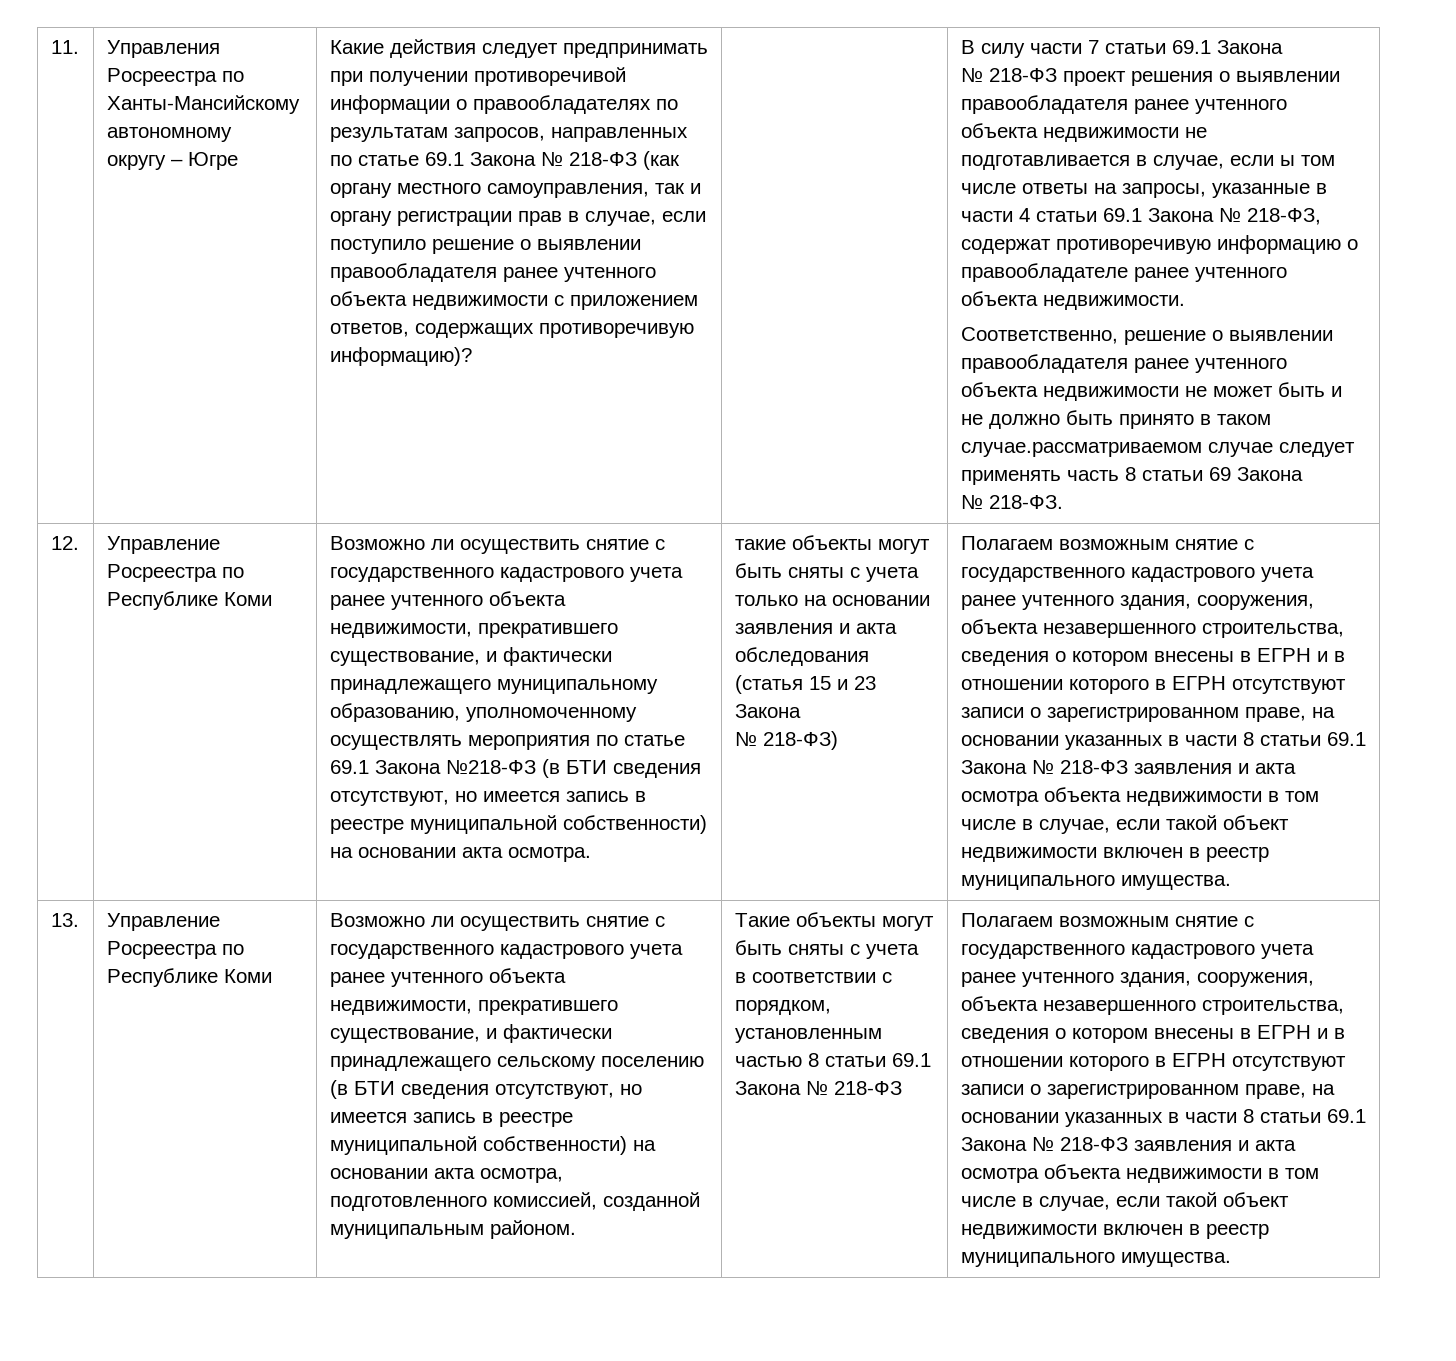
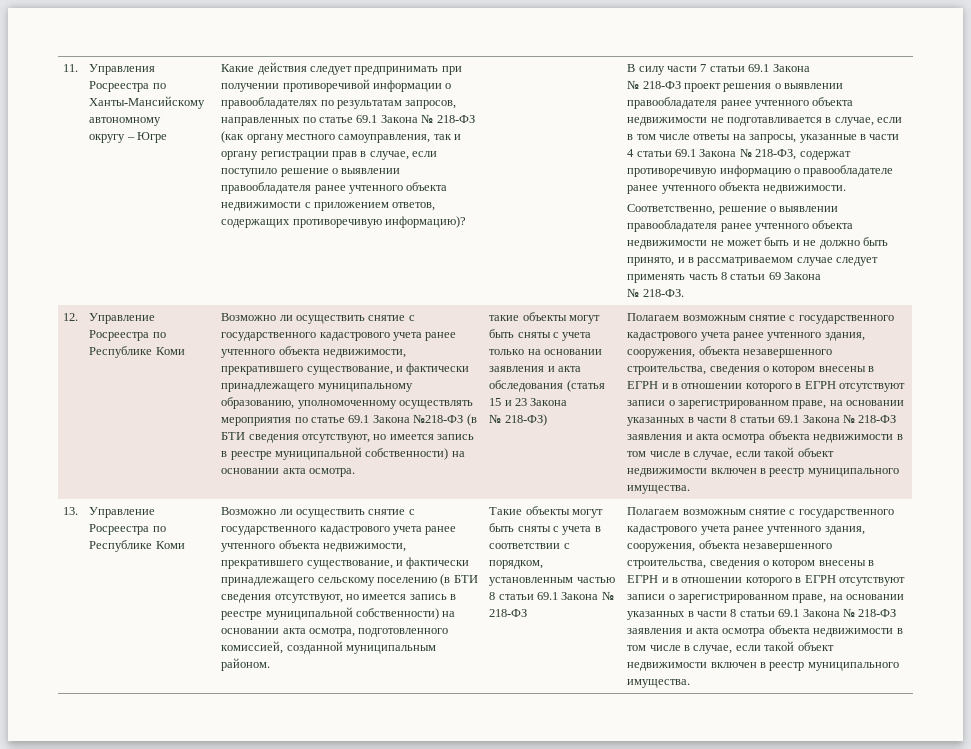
[1279,155,1295,166] ы -> [627,134,634,140] в
[1118,414,1271,429] [960,442,1202,457] принято в таком случае.рассматриваемом -> [627,257,794,266] принято, и в рассматриваемом

